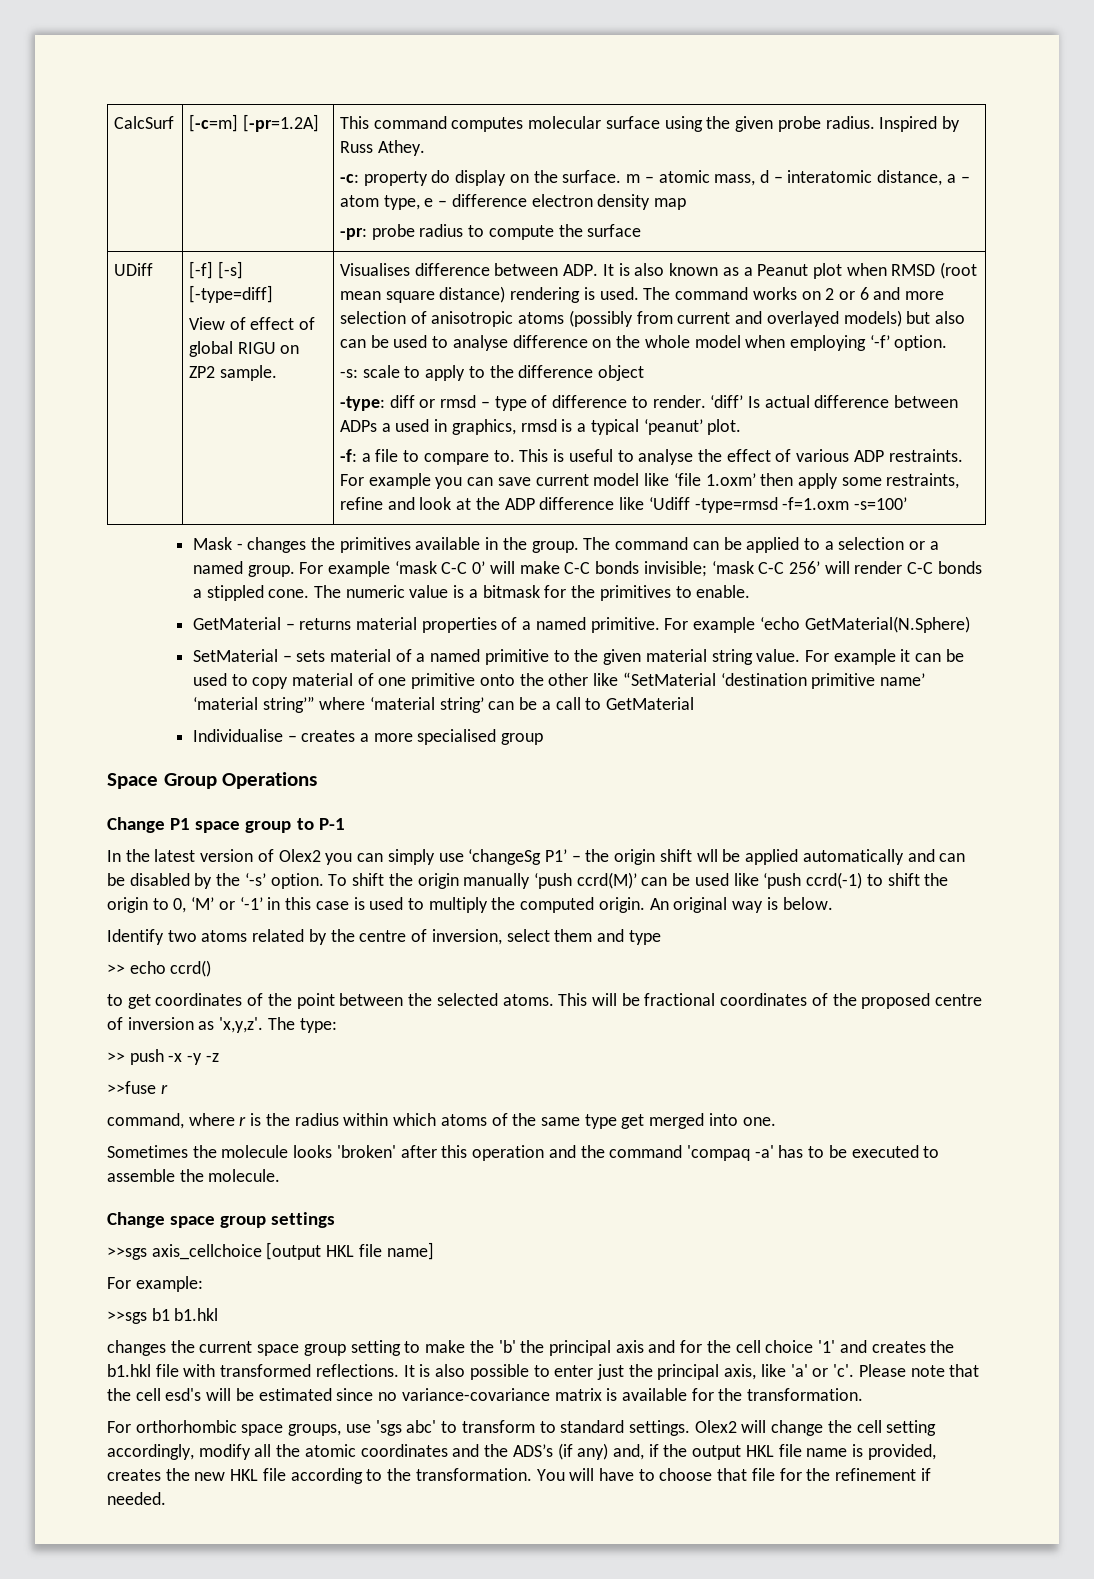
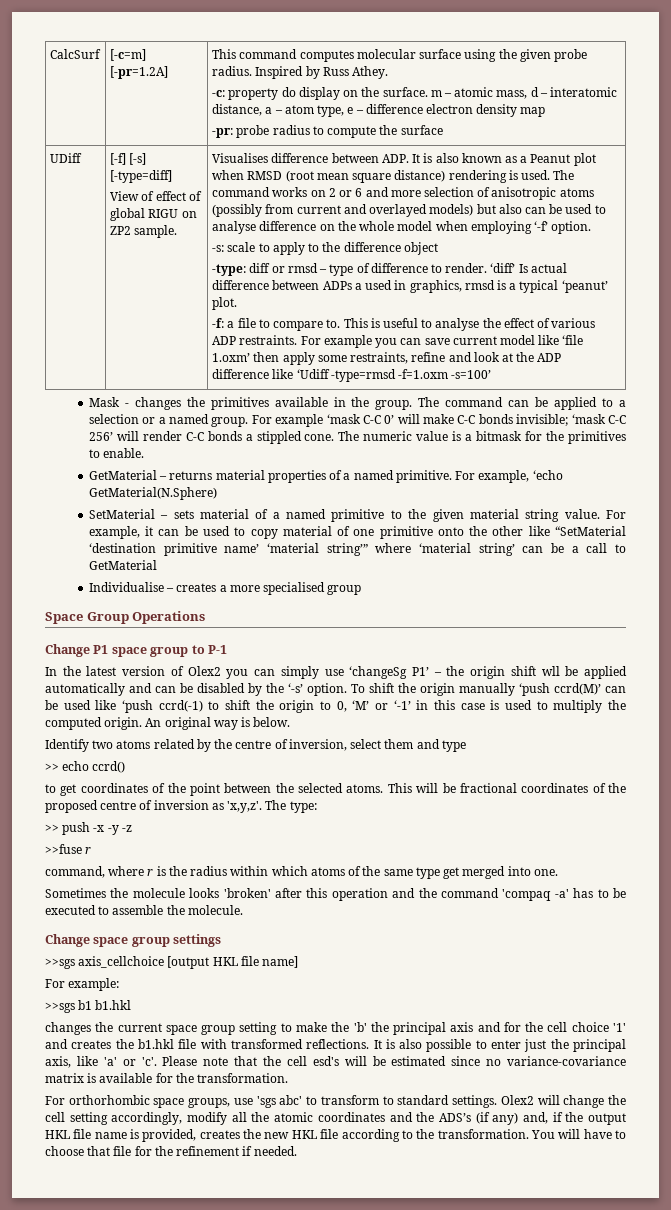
[693,617,756,633] example -> [478,470,530,483] example,
[833,649,896,665] example -> [88,526,140,539] example,

